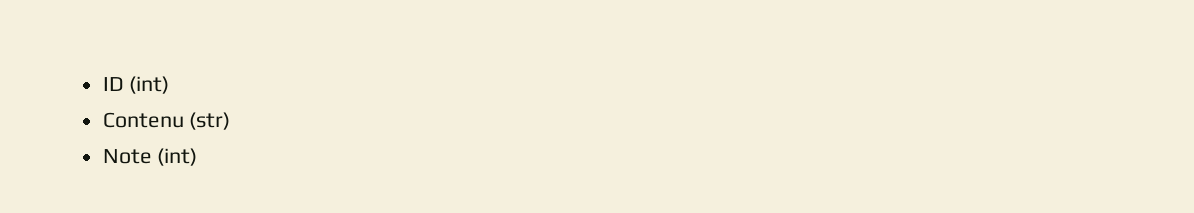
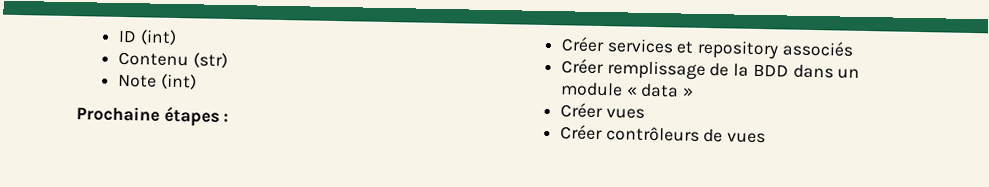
(198, 157) none -> [76,106,230,127] [560,36,854,60] [560,58,861,80] [559,82,695,98] [559,102,645,119] [559,124,767,144] // Prochaine étapes : // Créer services et repository associés // Créer remplissage de la BDD dans un module « data » // Créer vues // Créer contrôleurs de vues

